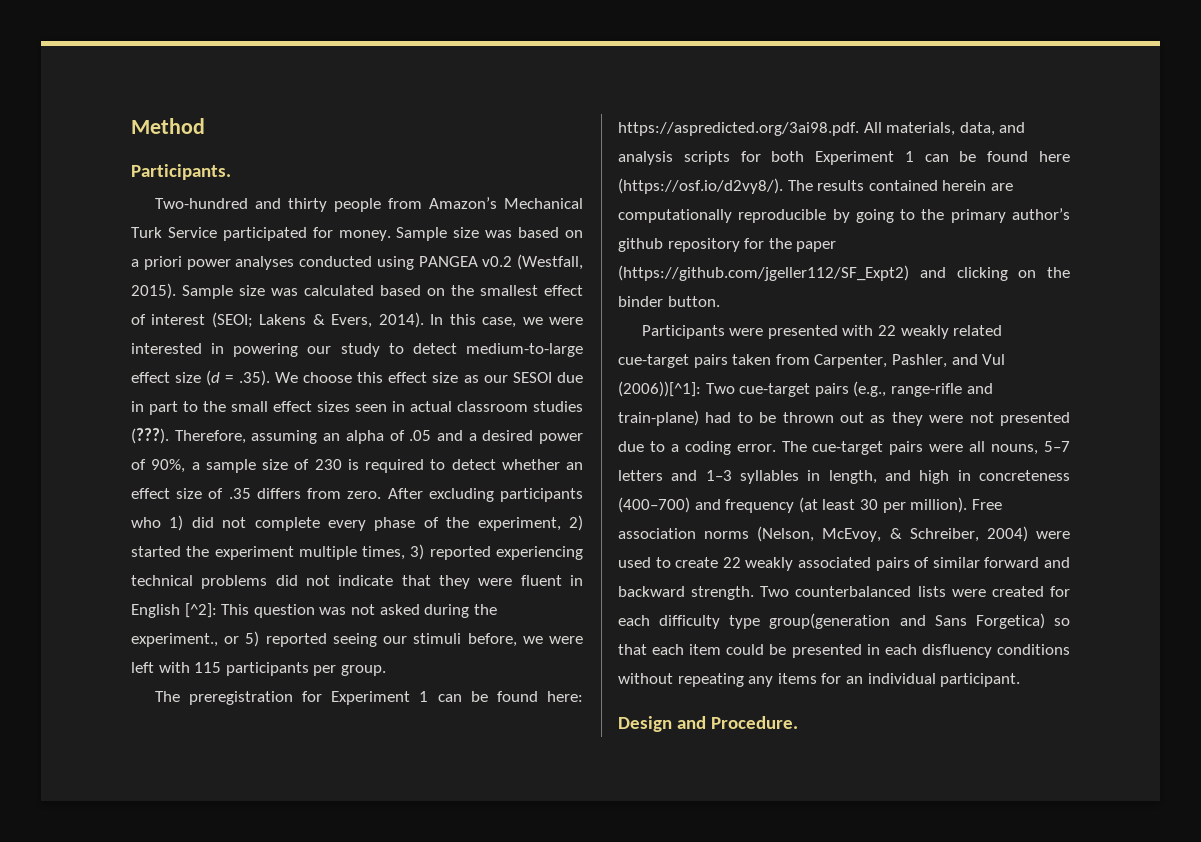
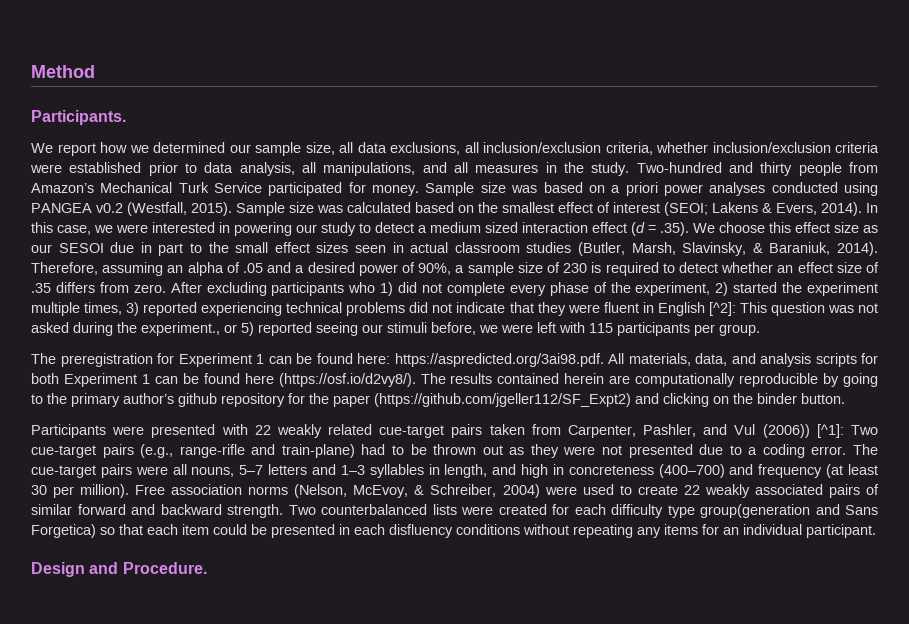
(231, 172) none -> [31,142,879,156] [30,162,630,176] We report how we determined our sample size, all data exclusions, all inclusion/exclusion criteria, whether inclusion/exclusion criteria were established prior to data analysis, all manipulations, and all measures in the study.
[466,343,583,357] [131,372,202,383] medium-to-large effect size -> [418,222,627,233] a medium sized interaction effect
[131,428,169,444] (???). -> [578,242,879,256] (Butler, Marsh, Slavinsky, & Baraniuk, 2014).
[618,381,701,397] (2006))[^1]: -> [762,424,844,438] (2006)) [^1]:

